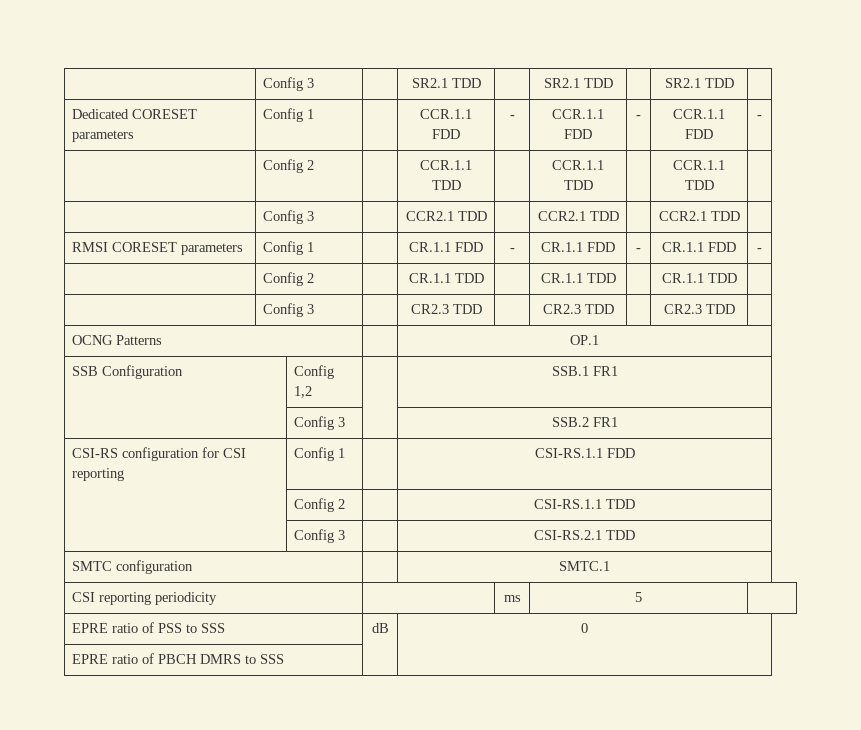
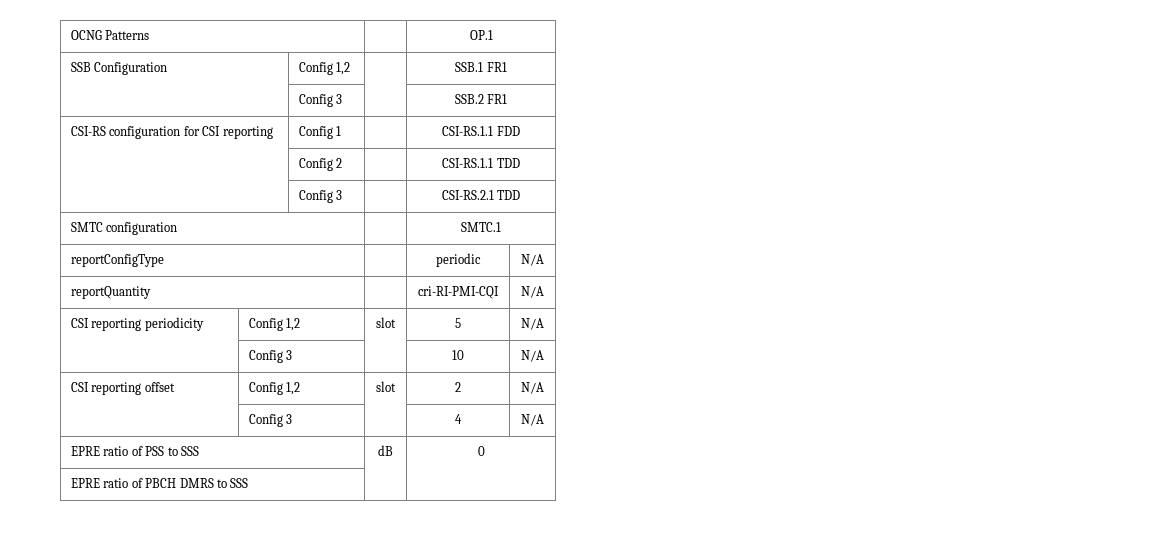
[263,77,315,91] [411,78,481,88] [543,78,613,88] [664,78,734,88] [72,109,198,119] [72,130,135,142] [263,108,315,122] [420,109,472,119] [432,129,460,139] [509,115,515,119] [552,109,604,119] [564,129,592,139] [636,115,641,119] [673,109,725,119] [685,129,713,139] [757,115,762,119] [263,159,315,173] [420,160,472,170] [431,180,461,190] [552,160,604,170] [563,180,593,190] [673,160,725,170] [684,180,714,190] [263,210,315,224] [405,211,487,221] [537,211,619,221] [658,211,740,221] [72,242,244,255] [263,241,315,255] [409,242,483,252] [509,248,515,252] [541,242,615,252] [636,248,641,252] [662,242,736,252] [757,248,762,252] [263,272,315,286] [408,273,484,283] [540,273,616,283] [661,273,737,283] [263,303,315,317] [410,304,482,314] [542,304,614,314] [663,304,735,314] | Config 3 | | SR2.1 TDD | | SR2.1 TDD | | SR2.1 TDD | // Dedicated CORESET parameters | Config 1 | | CCR.1.1 FDD | - | CCR.1.1 FDD | - | CCR.1.1 FDD | - // | Config 2 | | CCR.1.1 TDD | | CCR.1.1 TDD | | CCR.1.1 TDD | // | Config 3 | | CCR2.1 TDD | | CCR2.1 TDD | | CCR2.1 TDD | // RMSI CORESET parameters | Config 1 | | CR.1.1 FDD | - | CR.1.1 FDD | - | CR.1.1 FDD | - // | Config 2 | | CR.1.1 TDD | | CR.1.1 TDD | | CR.1.1 TDD | // | Config 3 | | CR2.3 TDD | | CR2.3 TDD | | CR2.3 TDD | // -> (71, 35) none
[72,592,218,605] [503,595,521,602] [635,592,642,602] CSI reporting periodicity | | ms | 5 | -> [71,254,165,267] [436,253,482,267] [521,254,544,266] [71,286,152,299] [418,286,500,299] [521,286,544,298] [71,317,204,331] [249,318,301,331] [376,317,396,328] [455,318,462,328] [521,318,544,330] [249,350,293,363] [452,350,465,360] [521,350,544,362] [71,382,175,395] [249,382,301,395] [376,381,396,392] [455,382,462,392] [521,382,544,394] [249,414,293,427] [455,414,463,424] [521,414,544,426] reportConfigType | | periodic | N/A // reportQuantity | | cri-RI-PMI-CQI | N/A // CSI reporting periodicity | Config 1,2 | slot | 5 | N/A // | Config 3 | | 10 | N/A // CSI reporting offset | Config 1,2 | slot | 2 | N/A // | Config 3 | | 4 | N/A

